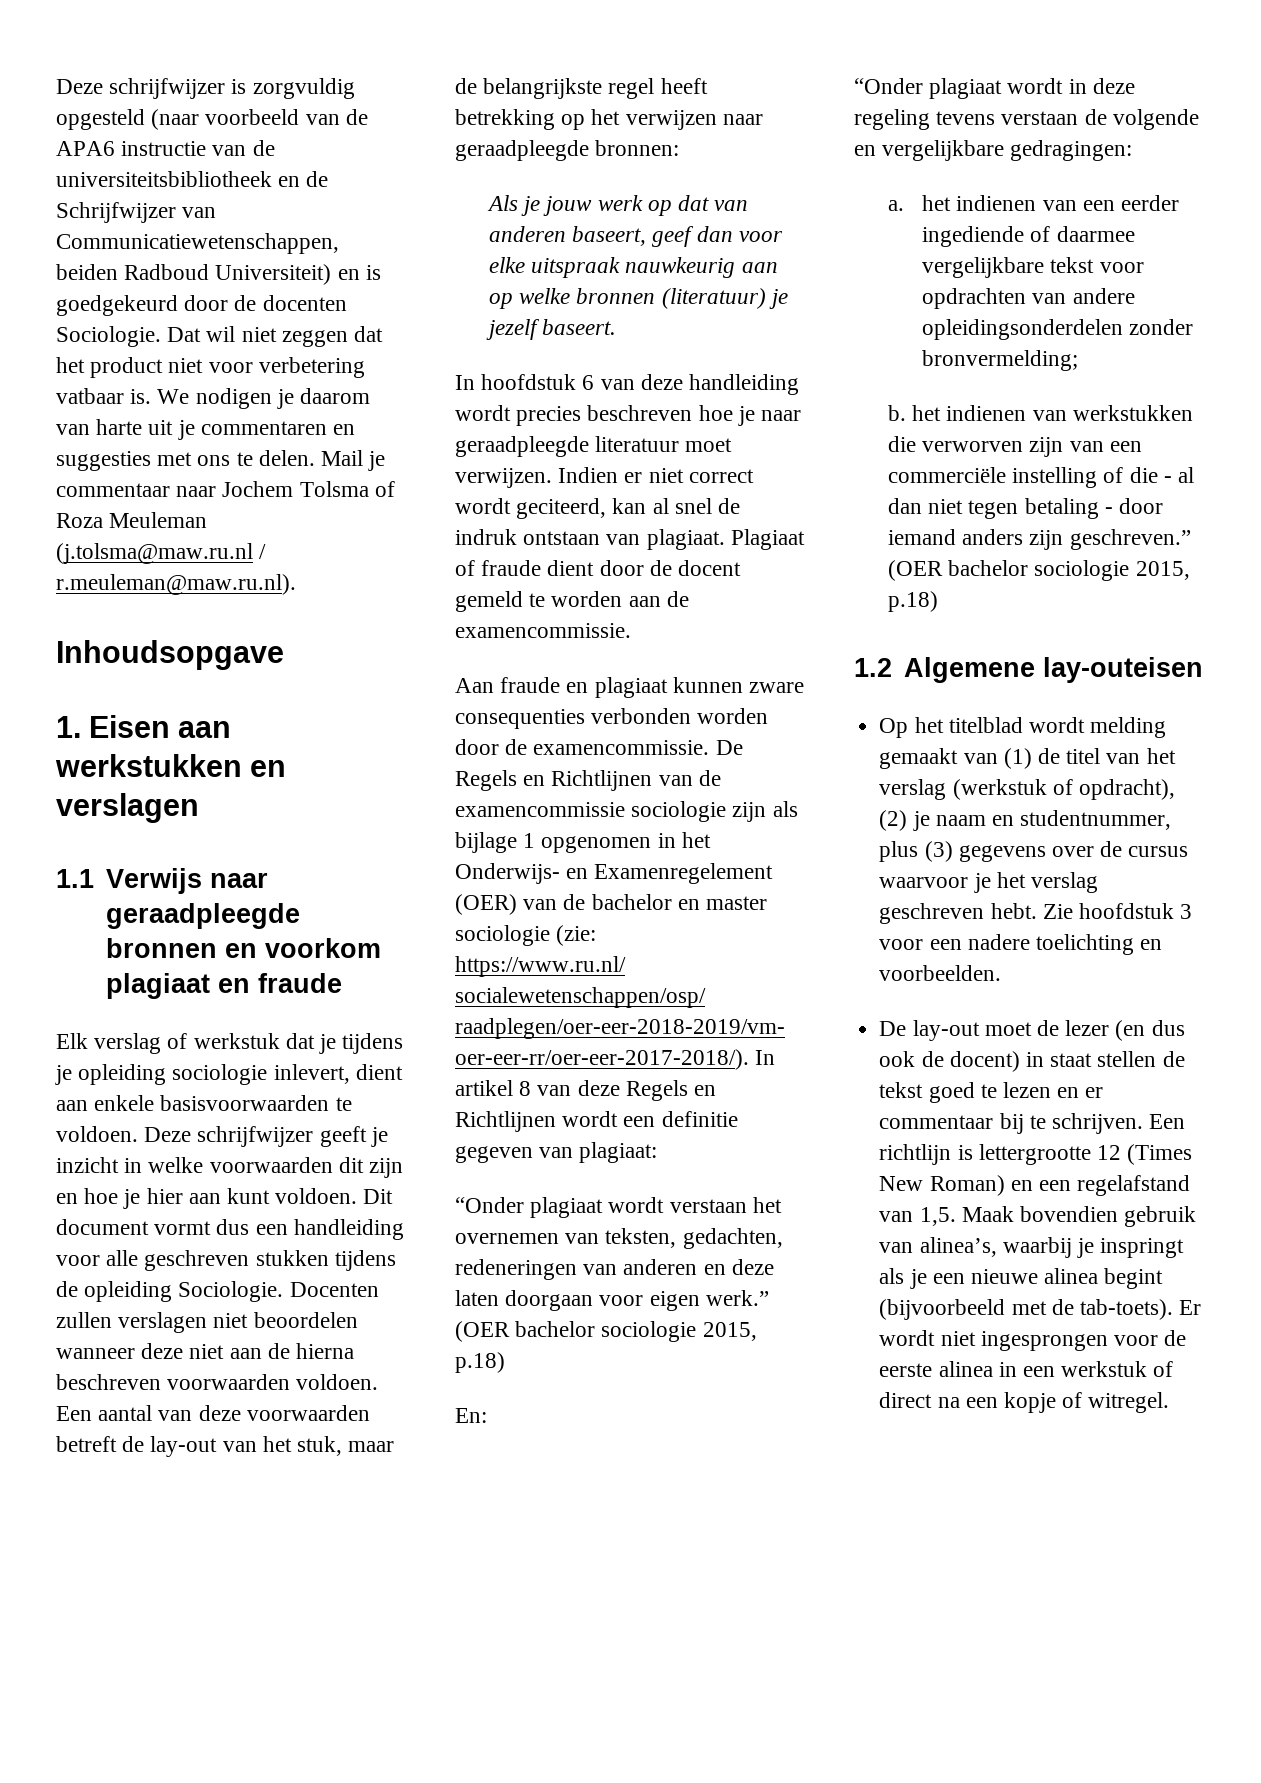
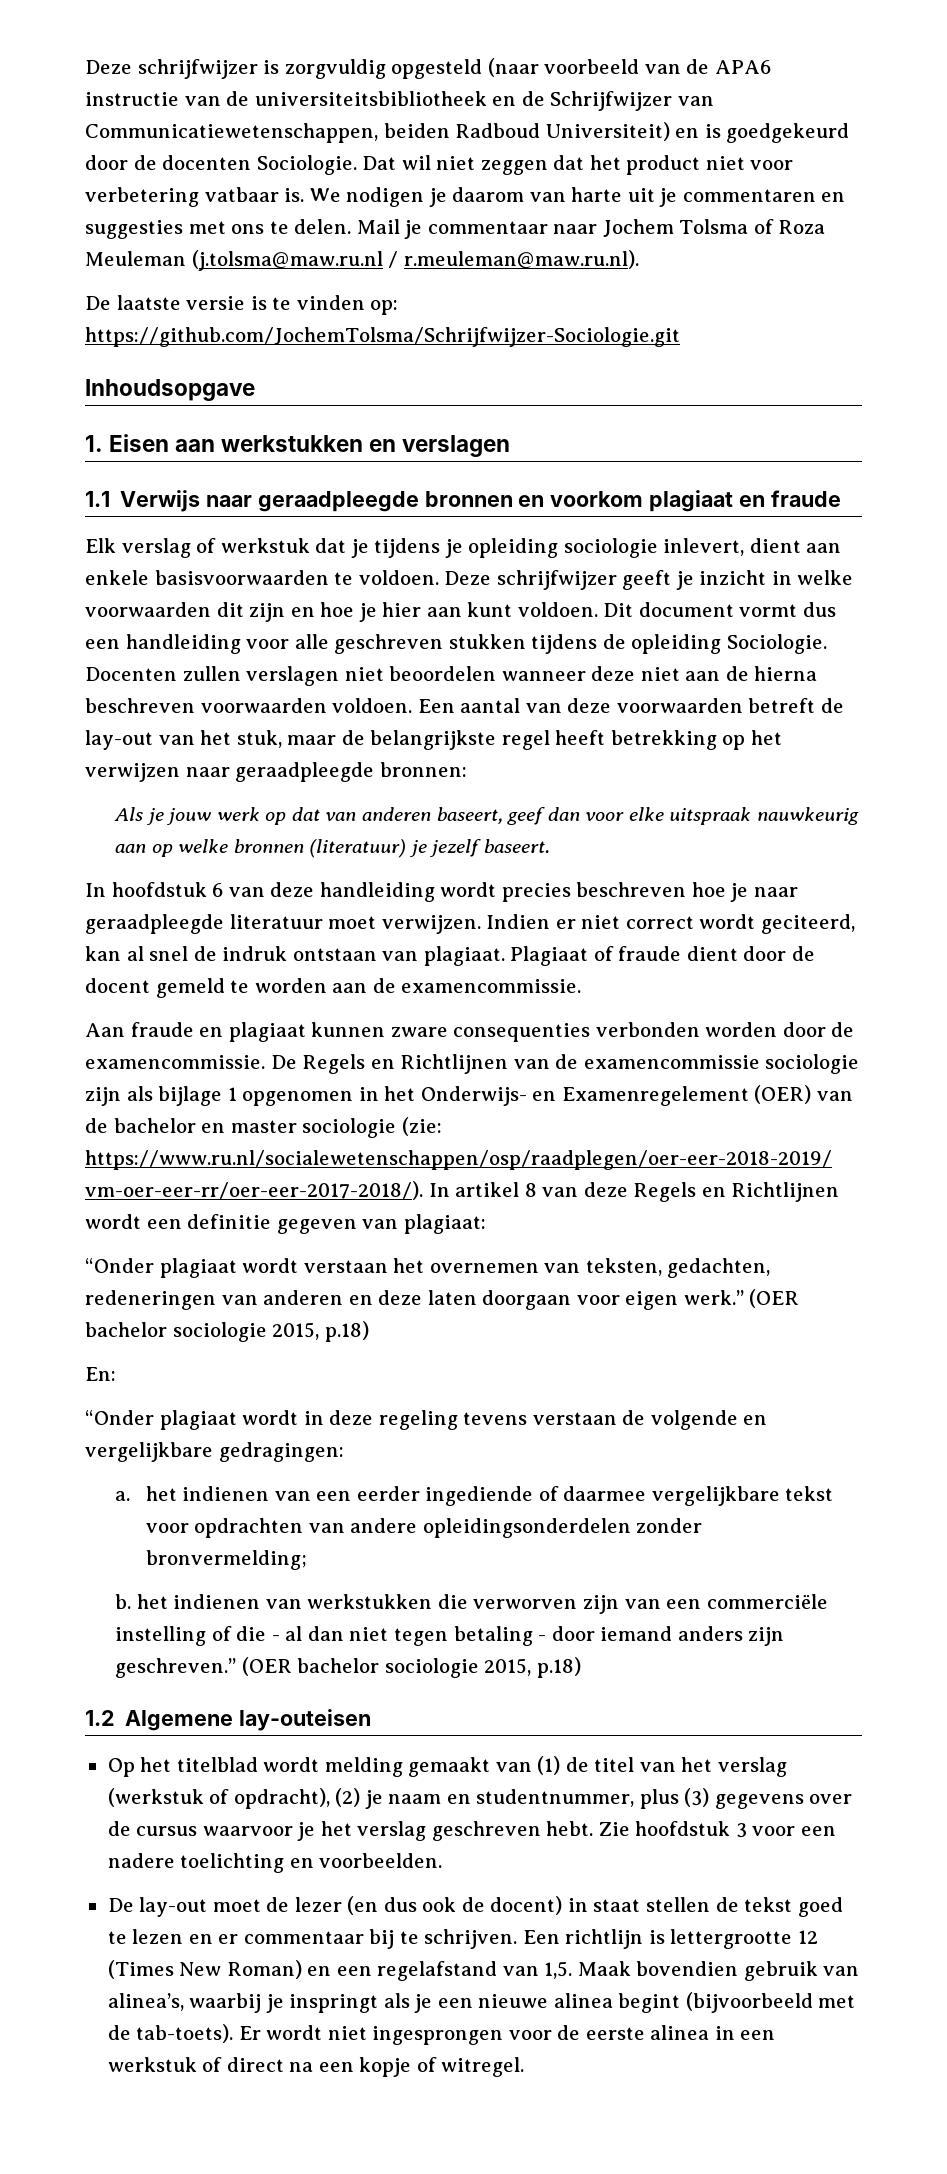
(296, 584) none -> [85,295,399,315] [85,327,680,347] // De laatste versie is te vinden op: https://github.com/JochemTolsma/Schrijfwijzer-Sociologie.git

